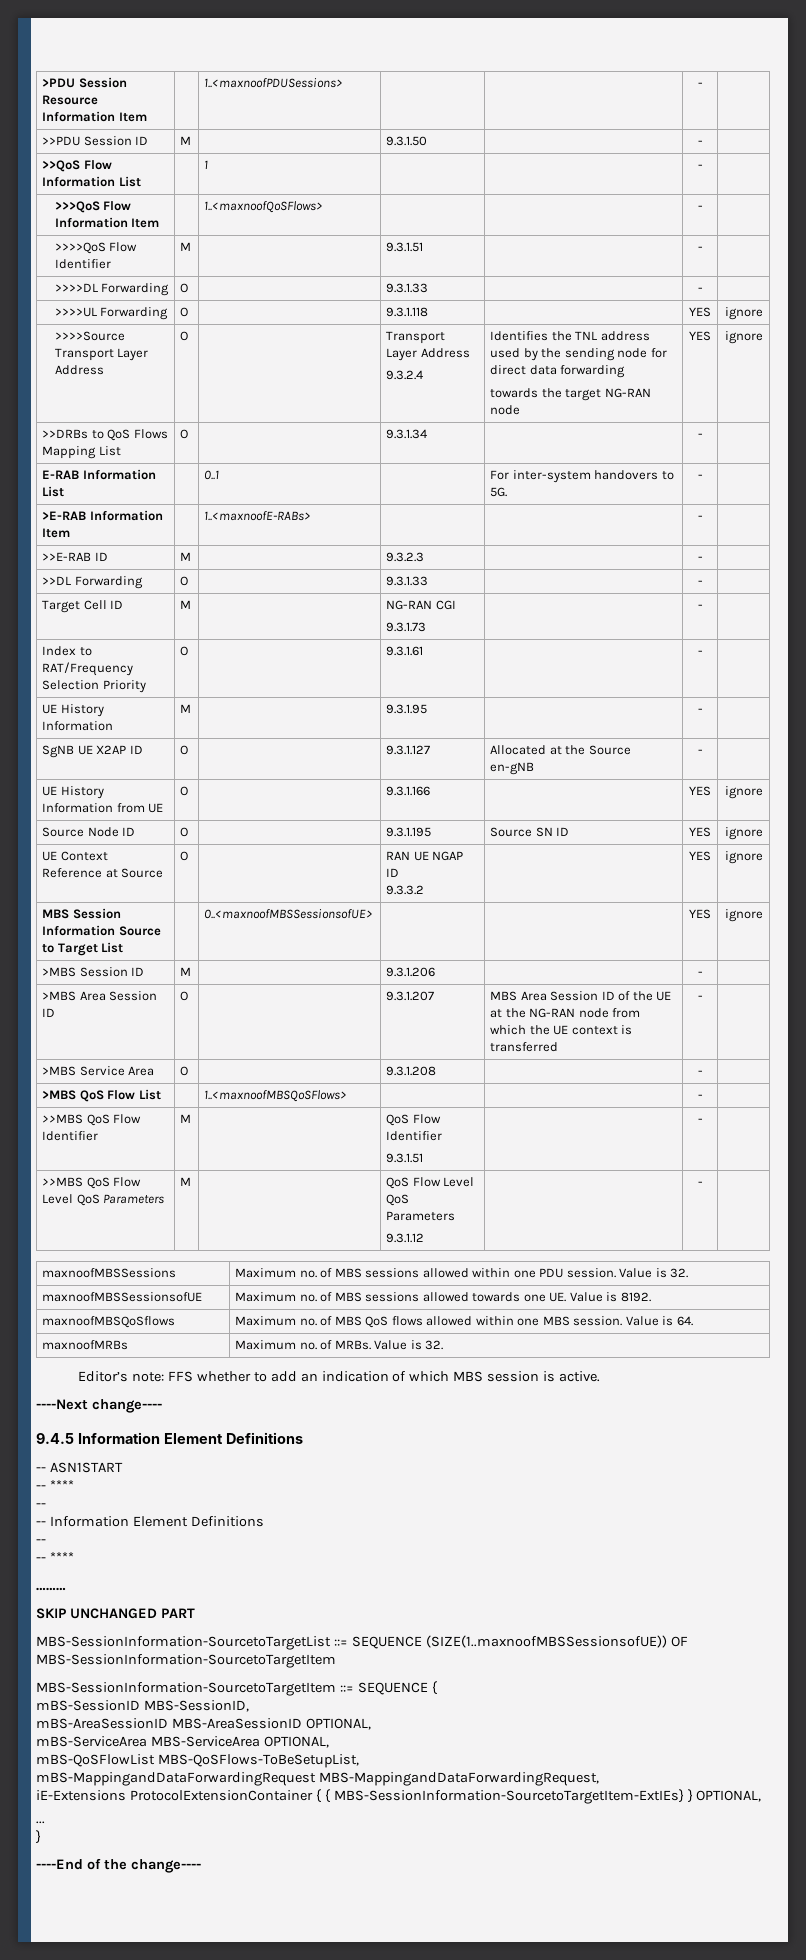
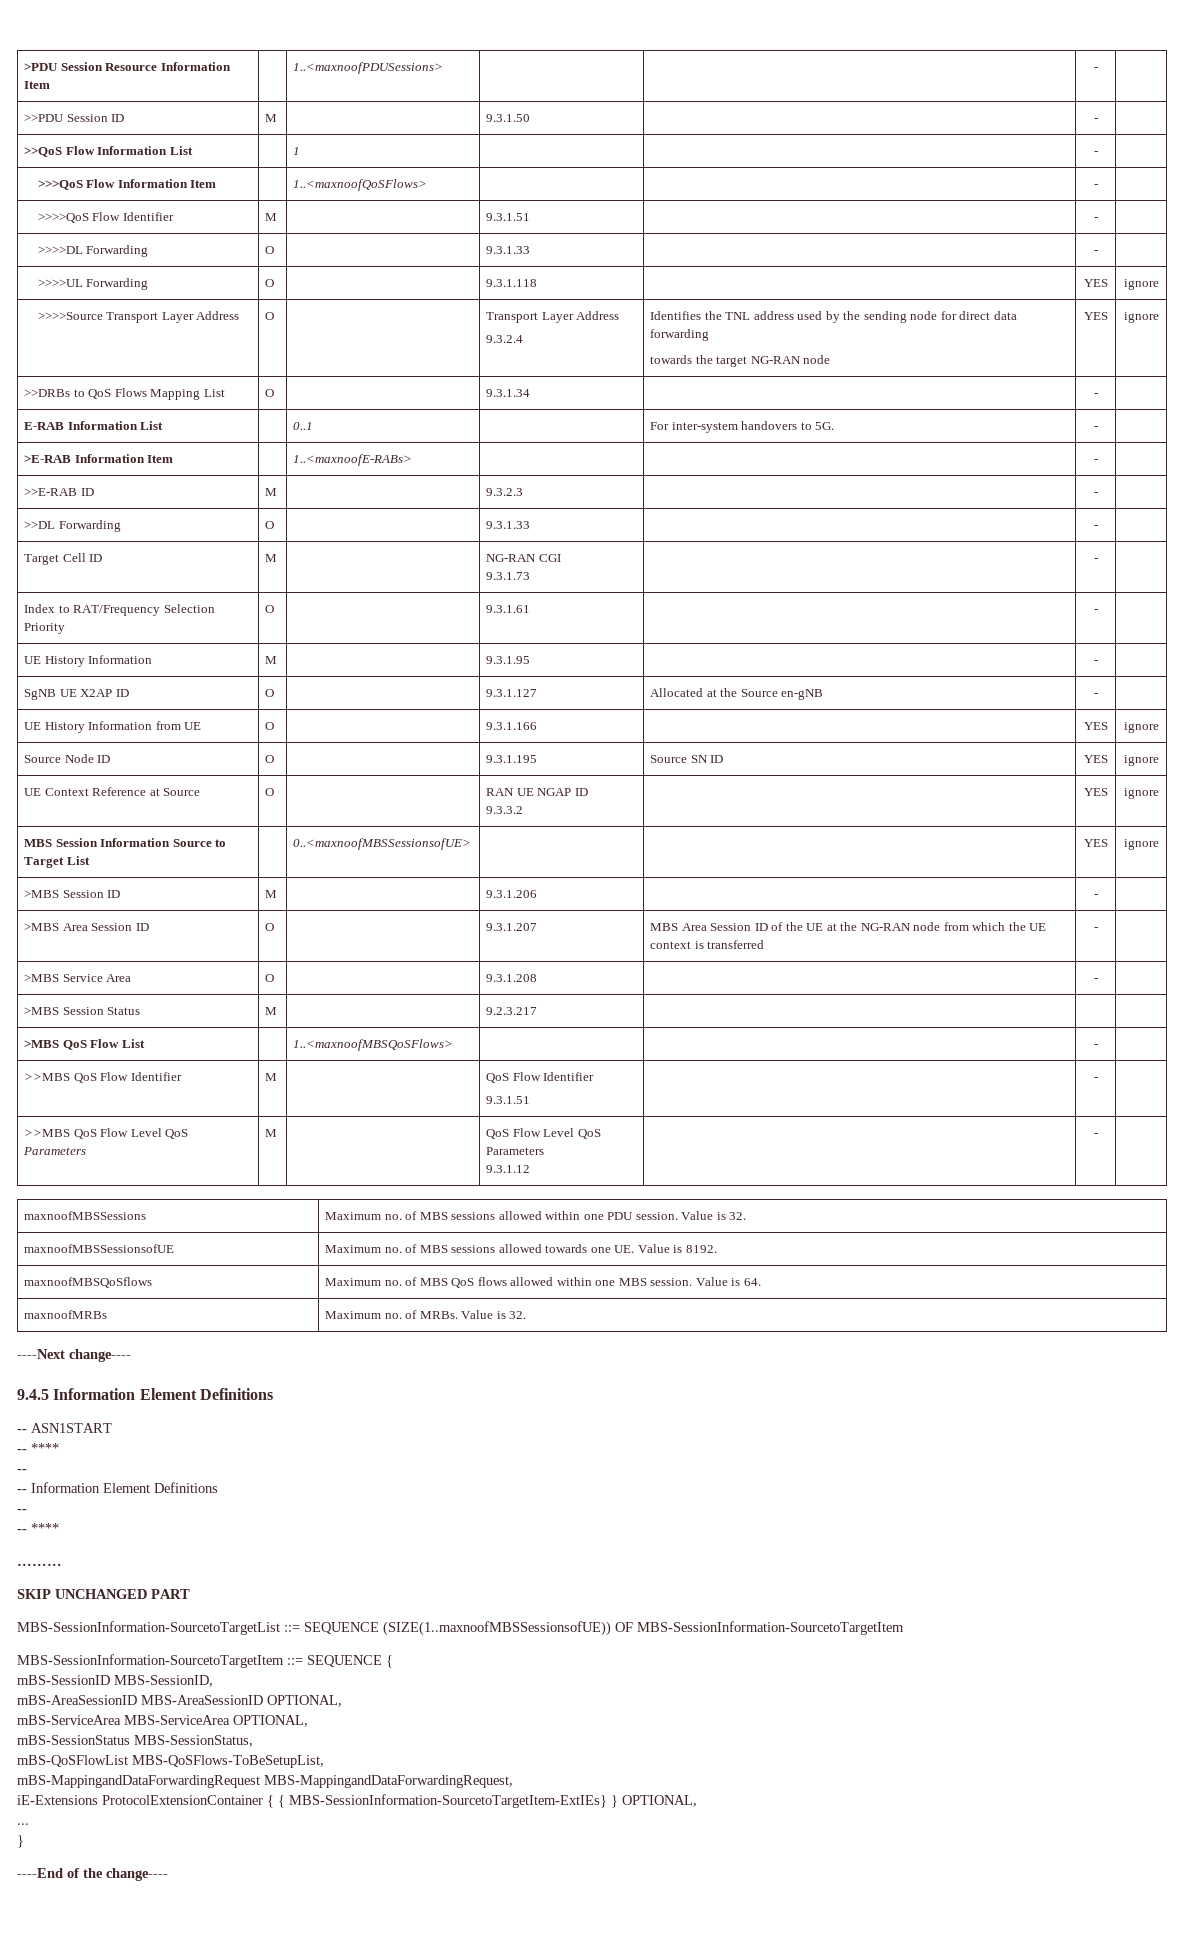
(703, 1072) none -> [24,1007,141,1015] [265,1007,278,1015] [486,1007,538,1015] // >MBS Session Status | M | | 9.2.3.217 | | |
[78,1371,600,1382] // Editor’s note: FFS whether to add an indication of which MBS session is active. -> (527, 1315) none
(329, 1742) none -> [17,1735,253,1747] // mBS-SessionStatus MBS-SessionStatus,

